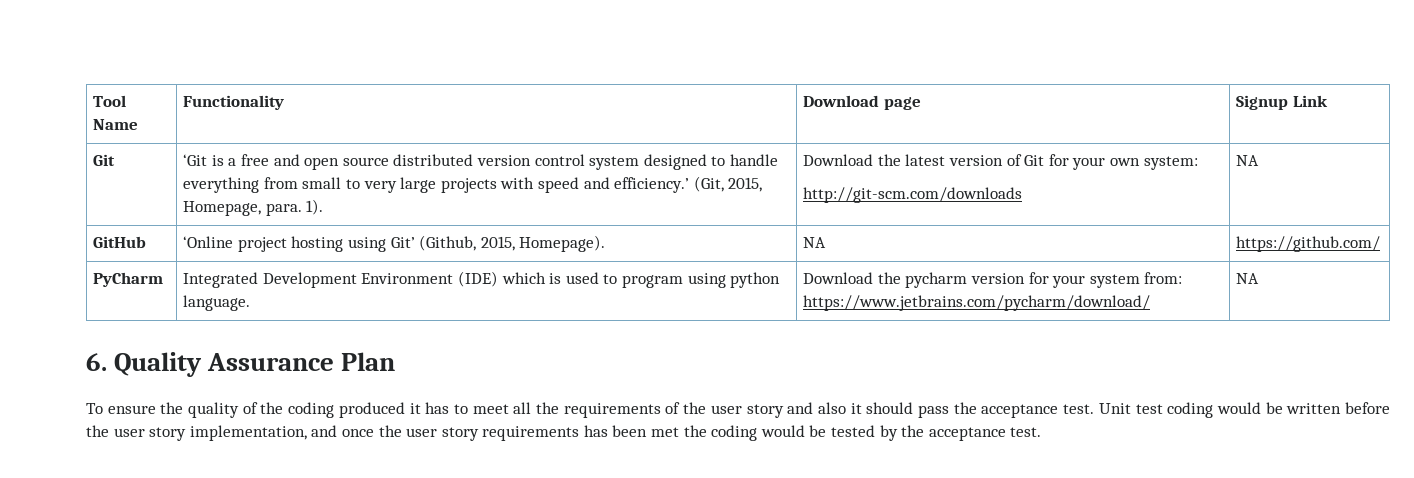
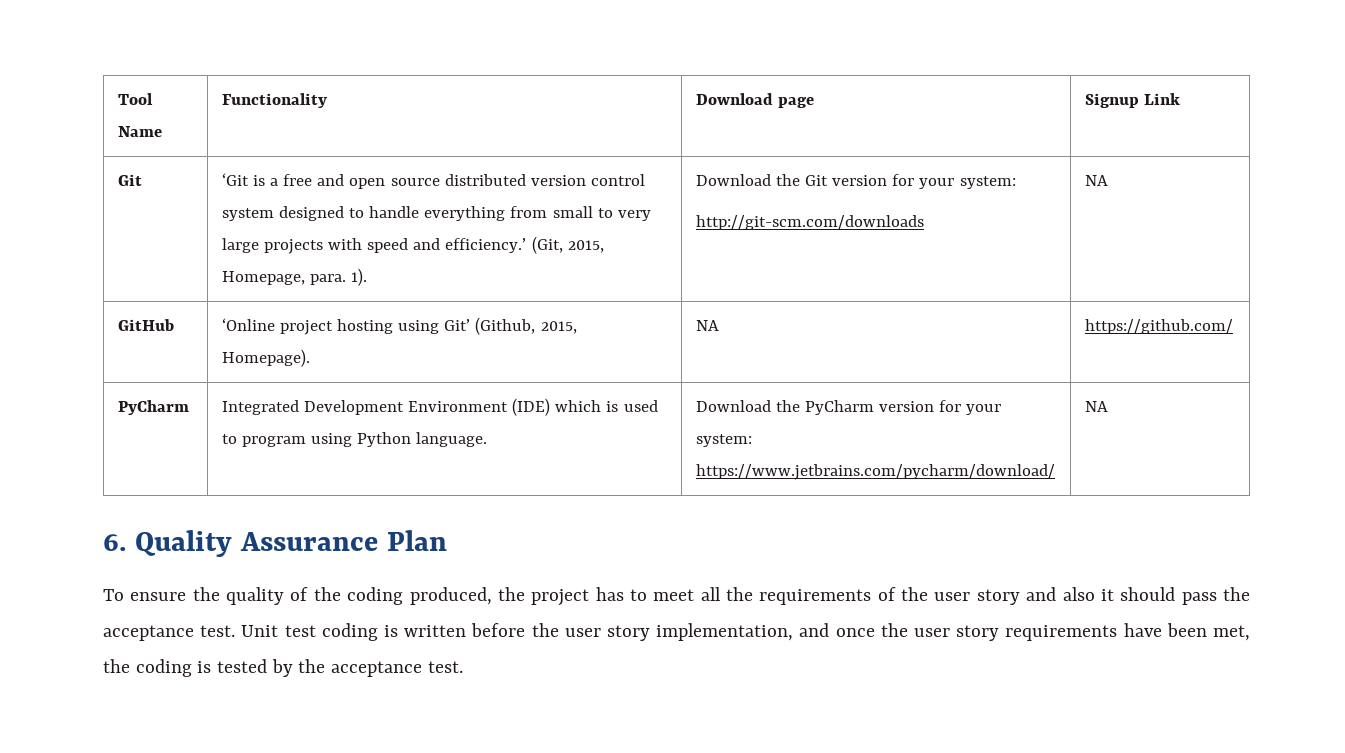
[905,154,1141,170] latest version of Git for your own -> [805,174,955,189] Git version for your
[730,272,781,288] python -> [357,432,412,447] Python
[905,272,1183,288] pycharm version for your system from: -> [805,400,1002,415] [695,434,752,447] PyCharm version for your system:
[338,402,421,418] produced it -> [409,587,590,606] produced, the project
[1216,402,1283,414] would be -> [383,625,398,637] is
[583,425,827,441] has been met the coding would be -> [1123,623,1251,641] [103,659,212,677] have been met, the coding is

